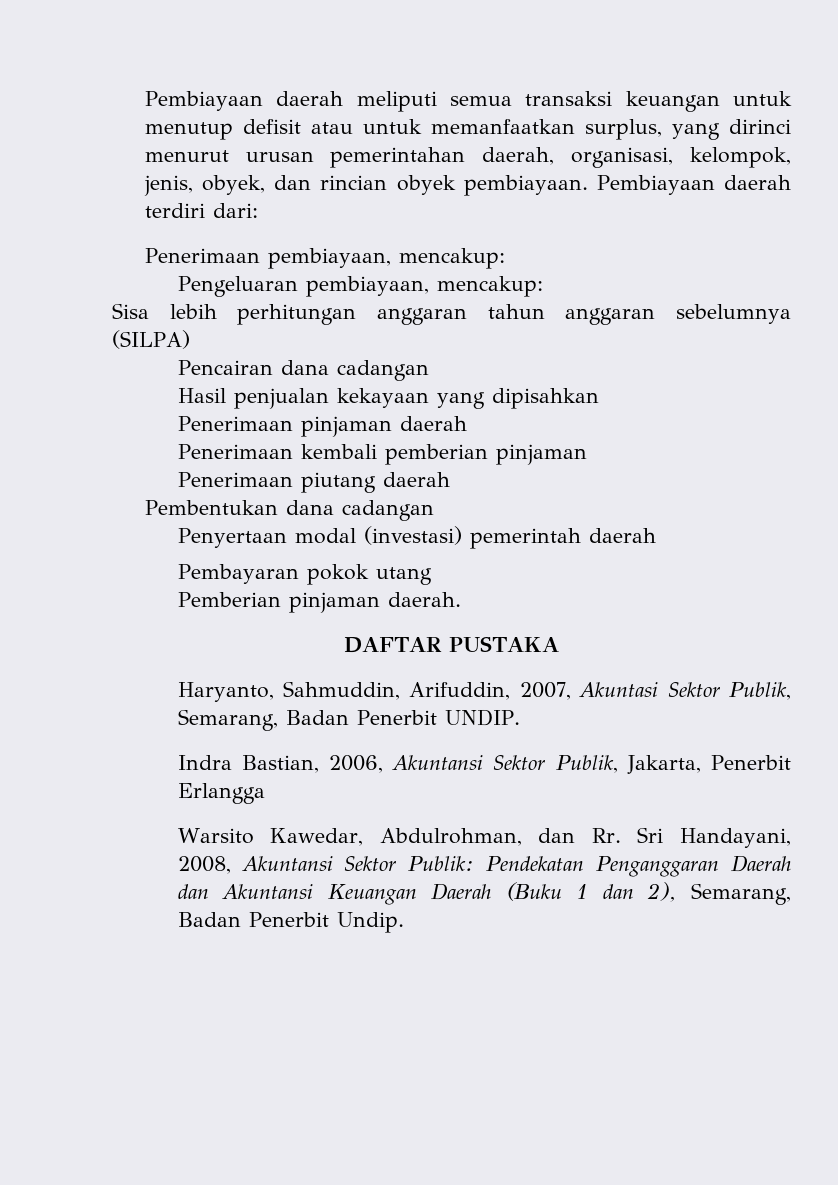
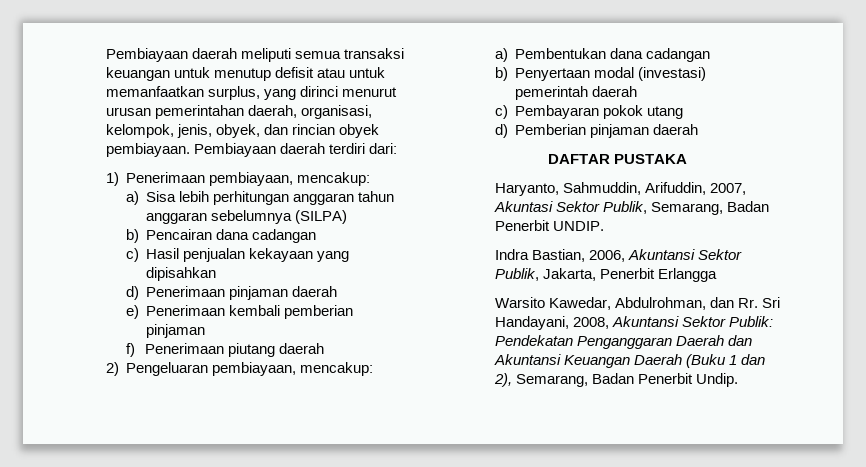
(258, 210) none -> [105,172,119,186] 1)
[177,276,543,297] Pengeluaran pembiayaan, mencakup: // -> [125,191,139,205] a)
(190, 339) none -> [125,229,139,243] b)
(429, 370) none -> [125,248,139,262] c)
(599, 398) none -> [125,286,139,300] d)
(467, 423) none -> [125,305,139,319] e)
(587, 454) none -> [125,343,135,357] f)
(450, 479) none -> [105,362,374,376] [494,48,508,62] 2) Pengeluaran pembiayaan, mencakup: // a)
(434, 510) none -> [494,67,508,81] b)
(656, 535) none -> [494,105,508,119] c)
(432, 576) none -> [494,124,508,138] d)
[387,592,461,607] daerah. -> [653,124,699,135] daerah

